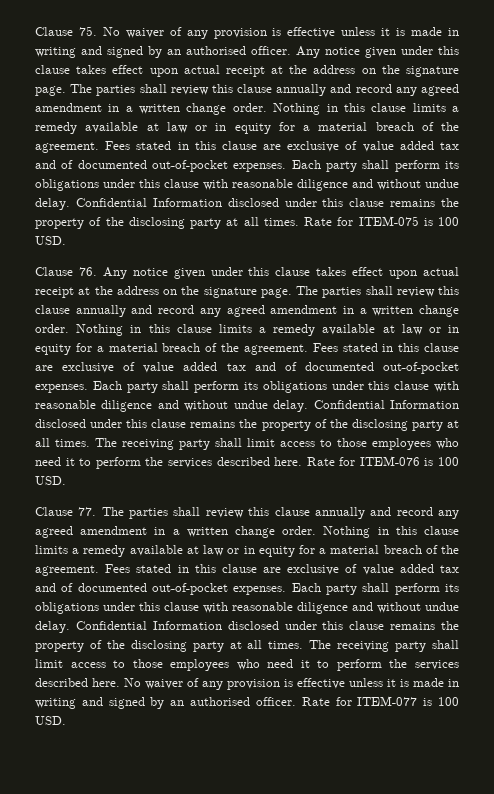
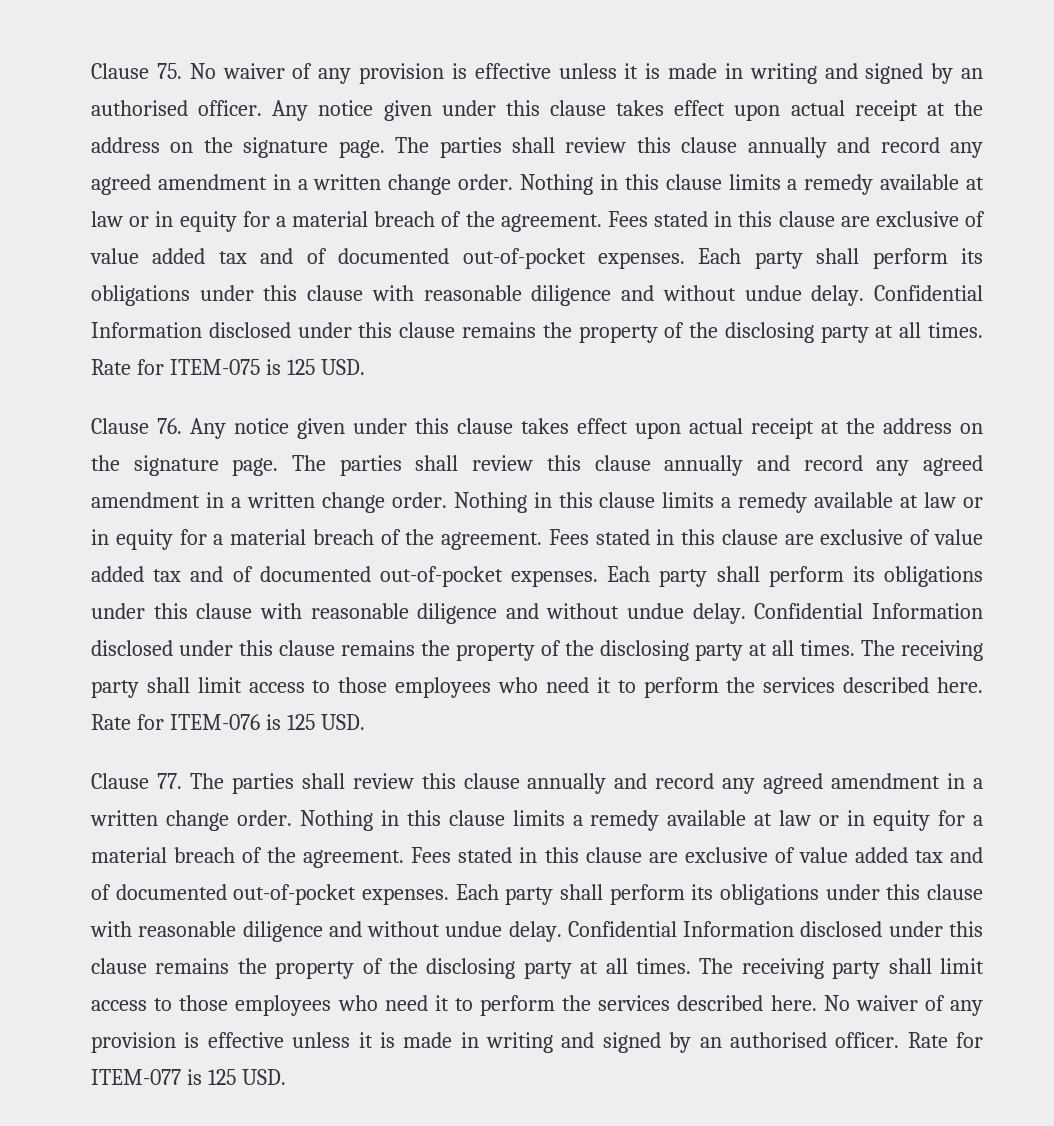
[438,217,459,226] 100 -> [286,359,315,375] 125
[437,457,459,466] 100 -> [286,714,315,730] 125
[437,697,459,706] 100 -> [207,1069,236,1085] 125

